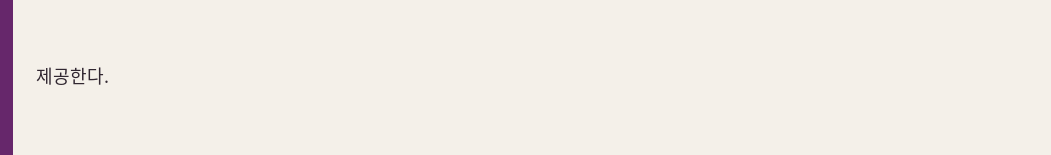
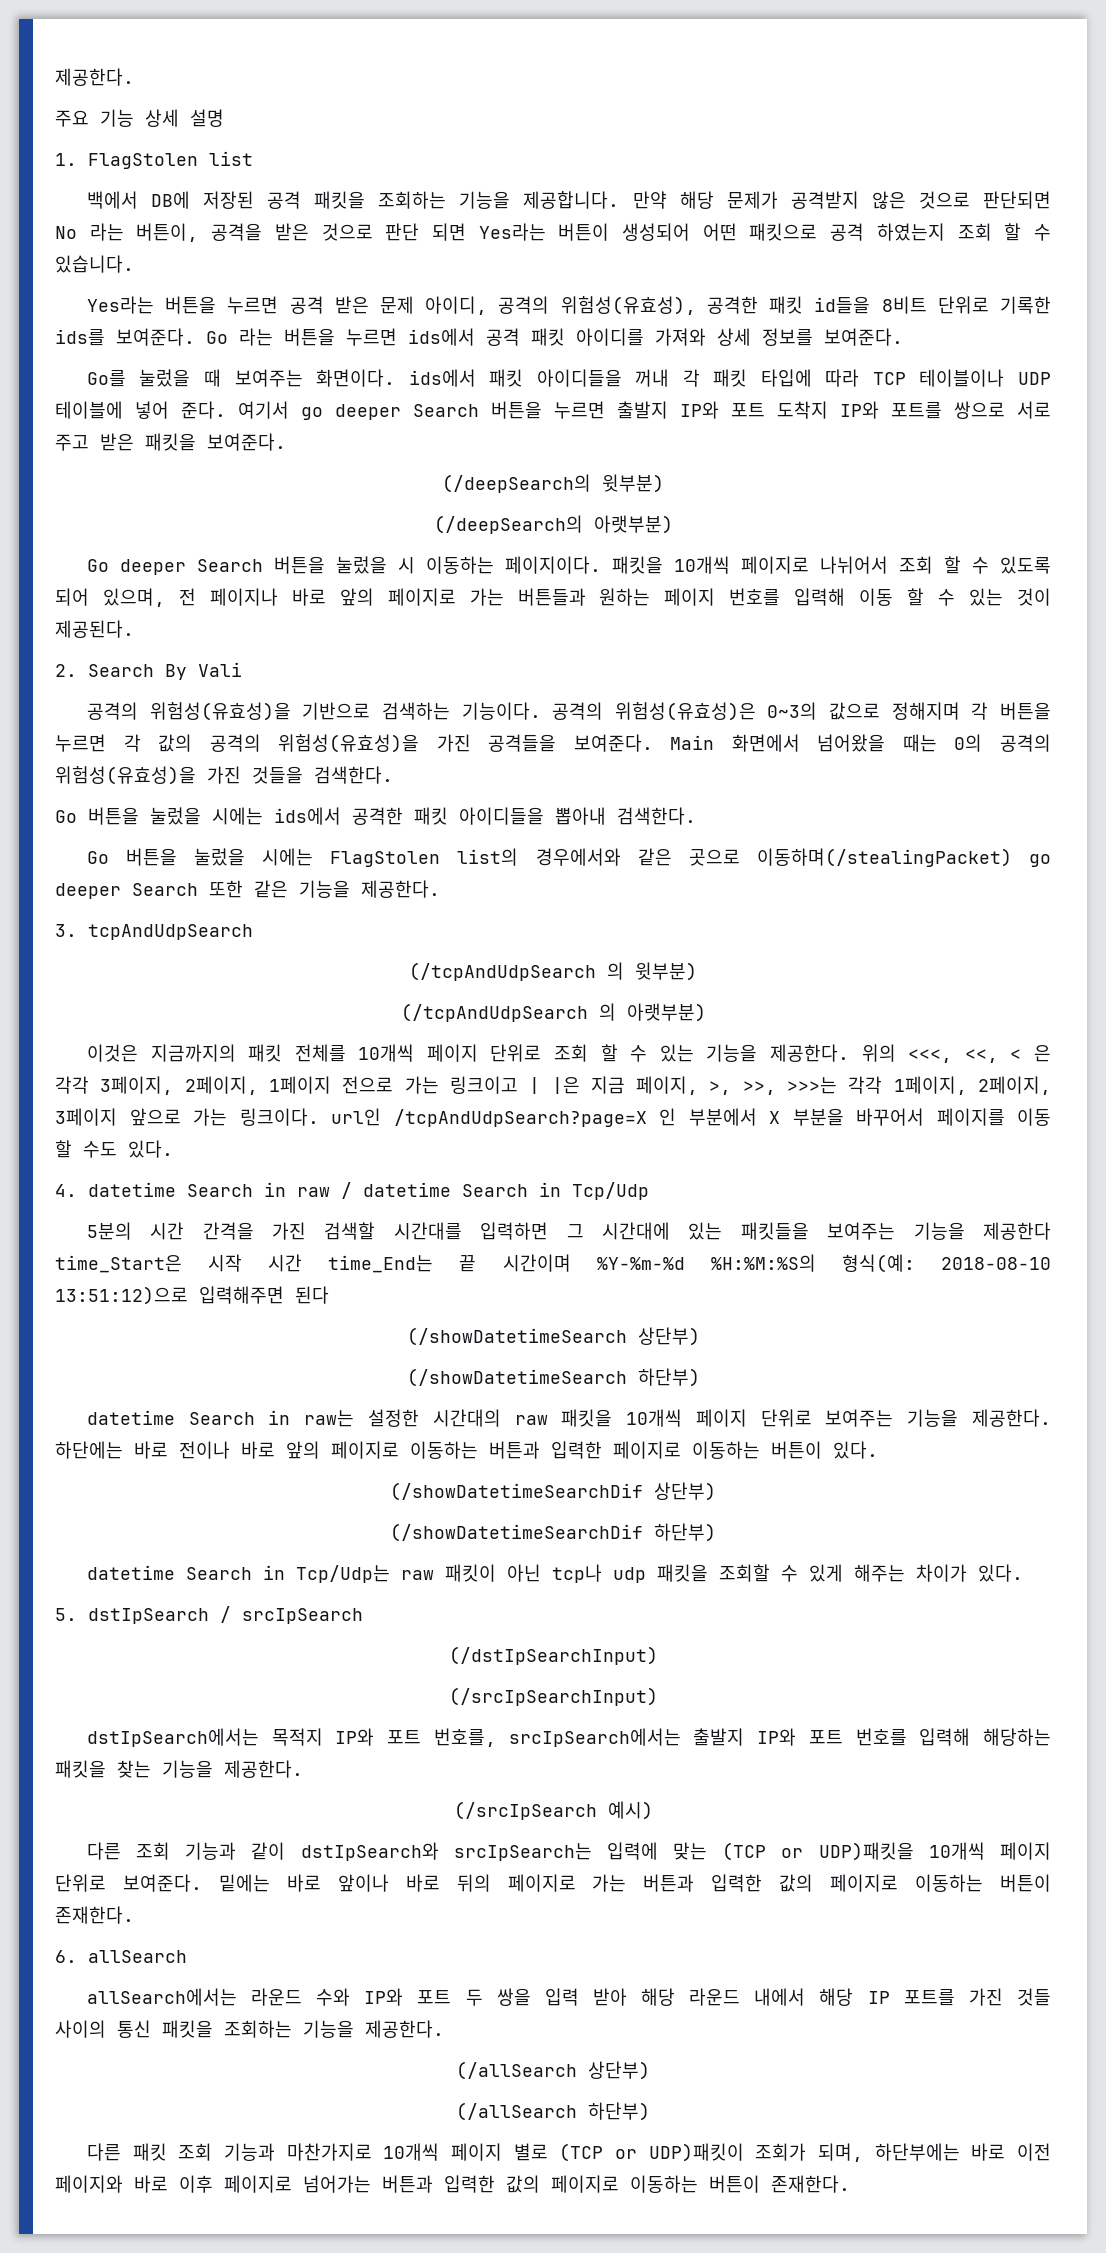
[36,67,109,85] 제공한다. -> [55,68,134,86] [55,109,224,127] [55,151,253,169] [86,191,1051,209] [55,223,1052,242] [55,255,134,273] [86,296,1051,315] [55,328,903,346] [86,369,1052,387] [55,401,1051,420] [55,433,286,451] [442,474,664,493] [433,515,673,534] [86,556,1052,575] [55,588,1052,607] [55,620,134,638] [55,662,242,680] [86,702,1052,721] [55,734,1051,753] [55,766,393,785] [55,807,696,825] [86,848,1051,867] [55,880,440,899] [55,924,253,940] [409,962,697,981] [400,1003,706,1022] [86,1044,1052,1063] [55,1076,1051,1095] [55,1108,1051,1127] [55,1140,173,1158] [55,1182,649,1200] [86,1222,1051,1240] [55,1254,1051,1273] [55,1286,329,1305] [406,1327,700,1346] [406,1368,700,1387] [86,1409,1051,1427] [55,1441,878,1459] [390,1482,716,1501] [390,1523,716,1542] [86,1564,1023,1583] [55,1606,363,1624] [448,1646,658,1665] [448,1687,658,1706] [86,1728,1051,1747] [55,1760,303,1778] [453,1801,653,1820] [86,1842,1051,1861] [55,1874,1052,1892] [55,1906,134,1924] [55,1950,187,1963] [86,1988,1052,2006] [55,2020,444,2038] [456,2061,650,2080] [456,2102,650,2121] [86,2143,1051,2162] [55,2175,850,2193] 제공한다. // 주요 기능 상세 설명 // 1. FlagStolen list // 백에서 DB에 저장된 공격 패킷을 조회하는 기능을 제공합니다. 만약 해당 문제가 공격받지 않은 것으로 판단되면 No 라는 버튼이, 공격을 받은 것으로 판단 되면 Yes라는 버튼이 생성되어 어떤 패킷으로 공격 하였는지 조회 할 수 있습니다. // Yes라는 버튼을 누르면 공격 받은 문제 아이디, 공격의 위험성(유효성), 공격한 패킷 id들을 8비트 단위로 기록한 ids를 보여준다. Go 라는 버튼을 누르면 ids에서 공격 패킷 아이디를 가져와 상세 정보를 보여준다. // Go를 눌렀을 때 보여주는 화면이다. ids에서 패킷 아이디들을 꺼내 각 패킷 타입에 따라 TCP 테이블이나 UDP 테이블에 넣어 준다. 여기서 go deeper Search 버튼을 누르면 출발지 IP와 포트 도착지 IP와 포트를 쌍으로 서로 주고 받은 패킷을 보여준다. // (/deepSearch의 윗부분) // (/deepSearch의 아랫부분) // Go deeper Search 버튼을 눌렀을 시 이동하는 페이지이다. 패킷을 10개씩 페이지로 나뉘어서 조회 할 수 있도록 되어 있으며, 전 페이지나 바로 앞의 페이지로 가는 버튼들과 원하는 페이지 번호를 입력해 이동 할 수 있는 것이 제공된다. // 2. Search By Vali // 공격의 위험성(유효성)을 기반으로 검색하는 기능이다. 공격의 위험성(유효성)은 0~3의 값으로 정해지며 각 버튼을 누르면 각 값의 공격의 위험성(유효성)을 가진 공격들을 보여준다. Main 화면에서 넘어왔을 때는 0의 공격의 위험성(유효성)을 가진 것들을 검색한다. // Go 버튼을 눌렀을 시에는 ids에서 공격한 패킷 아이디들을 뽑아내 검색한다. // Go 버튼을 눌렀을 시에는 FlagStolen list의 경우에서와 같은 곳으로 이동하며(/stealingPacket) go deeper Search 또한 같은 기능을 제공한다. // 3. tcpAndUdpSearch // (/tcpAndUdpSearch 의 윗부분) // (/tcpAndUdpSearch 의 아랫부분) // 이것은 지금까지의 패킷 전체를 10개씩 페이지 단위로 조회 할 수 있는 기능을 제공한다. 위의 <<<, <<, < 은 각각 3페이지, 2페이지, 1페이지 전으로 가는 링크이고 | |은 지금 페이지, >, >>, >>>는 각각 1페이지, 2페이지, 3페이지 앞으로 가는 링크이다. url인 /tcpAndUdpSearch?page=X 인 부분에서 X 부분을 바꾸어서 페이지를 이동 할 수도 있다. // 4. datetime Search in raw / datetime Search in Tcp/Udp // 5분의 시간 간격을 가진 검색할 시간대를 입력하면 그 시간대에 있는 패킷들을 보여주는 기능을 제공한다 time_Start은 시작 시간 time_End는 끝 시간이며 %Y-%m-%d %H:%M:%S의 형식(예: 2018-08-10 13:51:12)으로 입력해주면 된다 // (/showDatetimeSearch 상단부) // (/showDatetimeSearch 하단부) // datetime Search in raw는 설정한 시간대의 raw 패킷을 10개씩 페이지 단위로 보여주는 기능을 제공한다. 하단에는 바로 전이나 바로 앞의 페이지로 이동하는 버튼과 입력한 페이지로 이동하는 버튼이 있다. // (/showDatetimeSearchDif 상단부) // (/showDatetimeSearchDif 하단부) // datetime Search in Tcp/Udp는 raw 패킷이 아닌 tcp나 udp 패킷을 조회할 수 있게 해주는 차이가 있다. // 5. dstIpSearch / srcIpSearch // (/dstIpSearchInput) // (/srcIpSearchInput) // dstIpSearch에서는 목적지 IP와 포트 번호를, srcIpSearch에서는 출발지 IP와 포트 번호를 입력해 해당하는 패킷을 찾는 기능을 제공한다. // (/srcIpSearch 예시) // 다른 조회 기능과 같이 dstIpSearch와 srcIpSearch는 입력에 맞는 (TCP or UDP)패킷을 10개씩 페이지 단위로 보여준다. 밑에는 바로 앞이나 바로 뒤의 페이지로 가는 버튼과 입력한 값의 페이지로 이동하는 버튼이 존재한다. // 6. allSearch // allSearch에서는 라운드 수와 IP와 포트 두 쌍을 입력 받아 해당 라운드 내에서 해당 IP 포트를 가진 것들 사이의 통신 패킷을 조회하는 기능을 제공한다. // (/allSearch 상단부) // (/allSearch 하단부) // 다른 패킷 조회 기능과 마찬가지로 10개씩 페이지 별로 (TCP or UDP)패킷이 조회가 되며, 하단부에는 바로 이전 페이지와 바로 이후 페이지로 넘어가는 버튼과 입력한 값의 페이지로 이동하는 버튼이 존재한다.

